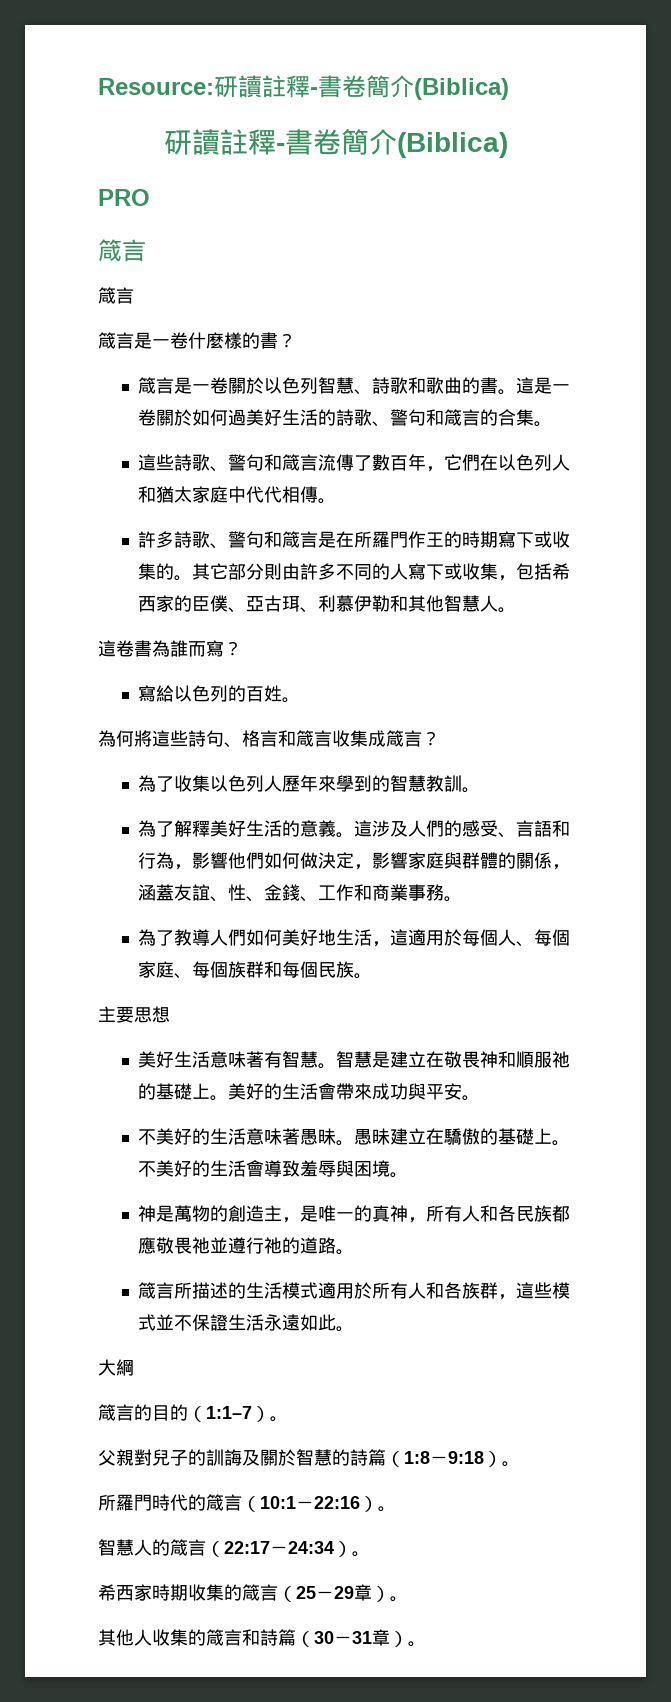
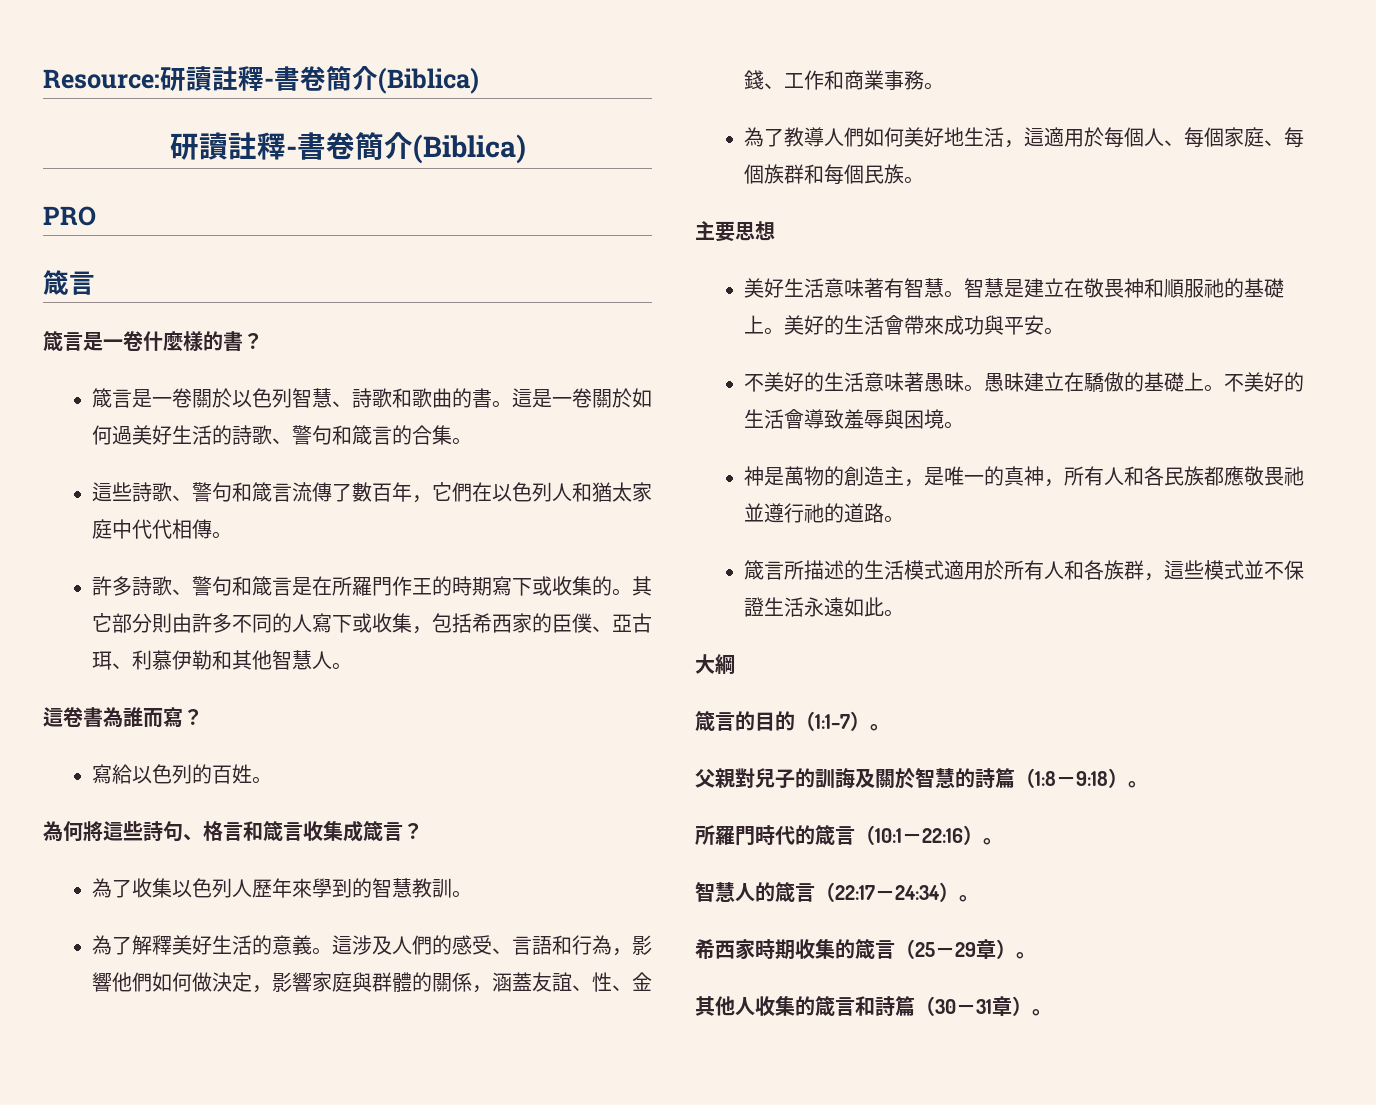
[98,332,134,349] // 箴言 -> (83, 341) none

